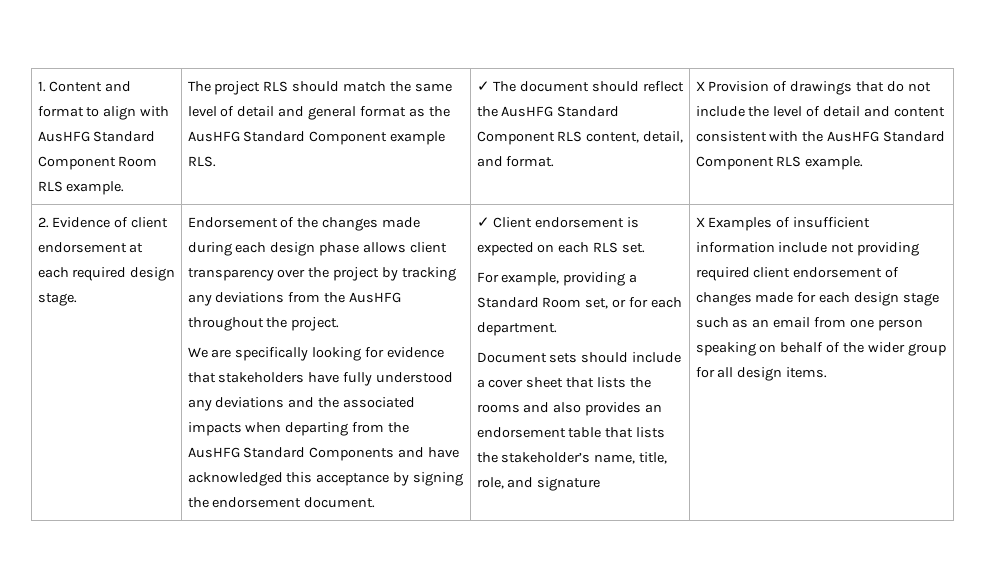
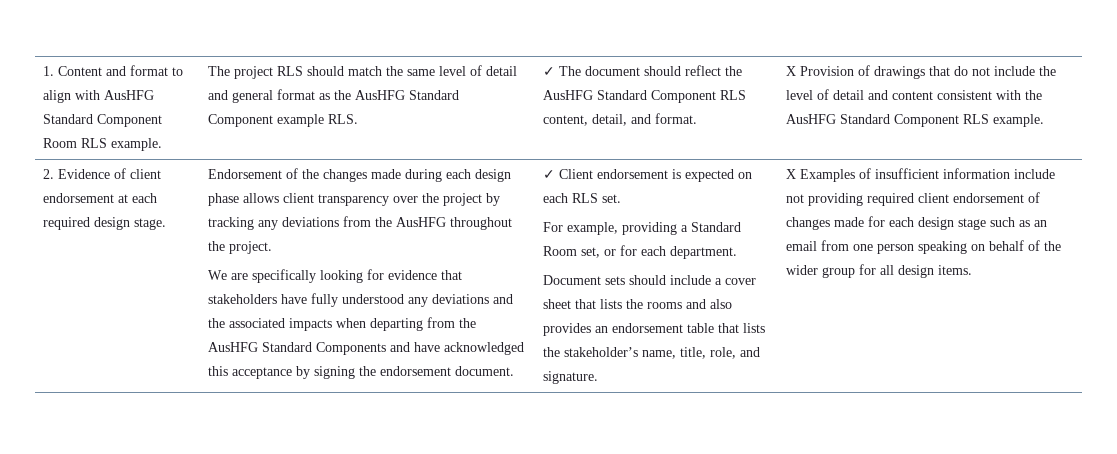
[537,477,601,491] signature -> [543,371,599,384] signature.

